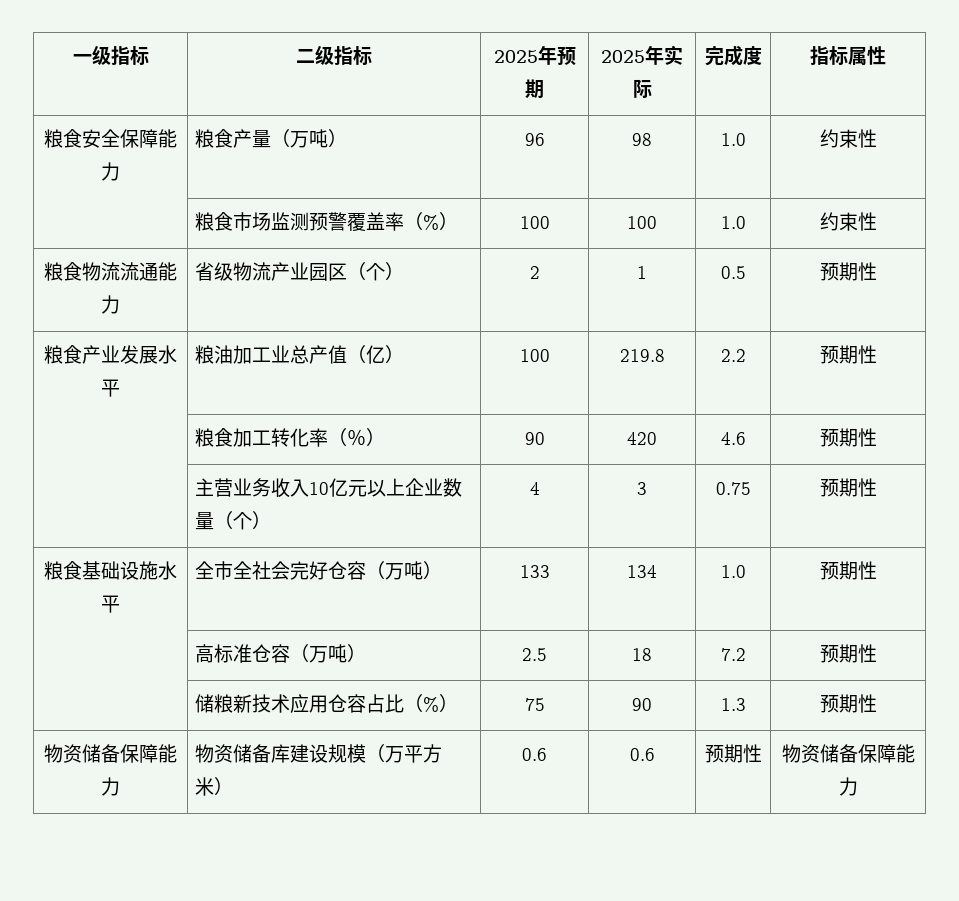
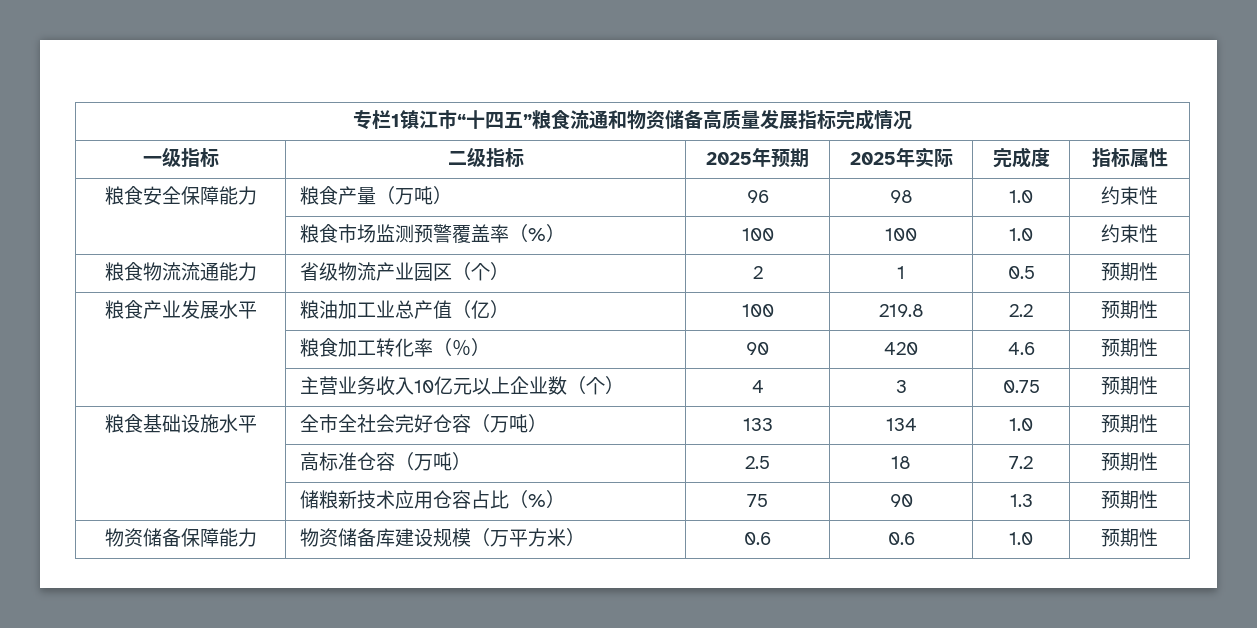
(72, 58) none -> [352,109,912,130] 专栏1镇江市“十四五”粮食流通和物资储备高质量发展指标完成情况 //
[195,512,215,530] 量 -> (567, 385) none
[704,744,762,763] [781,744,915,763] [838,777,858,796] | 预期性 | 物资储备保障能力 -> [1009,532,1033,545] [1101,528,1158,547] | 1.0 | 预期性

